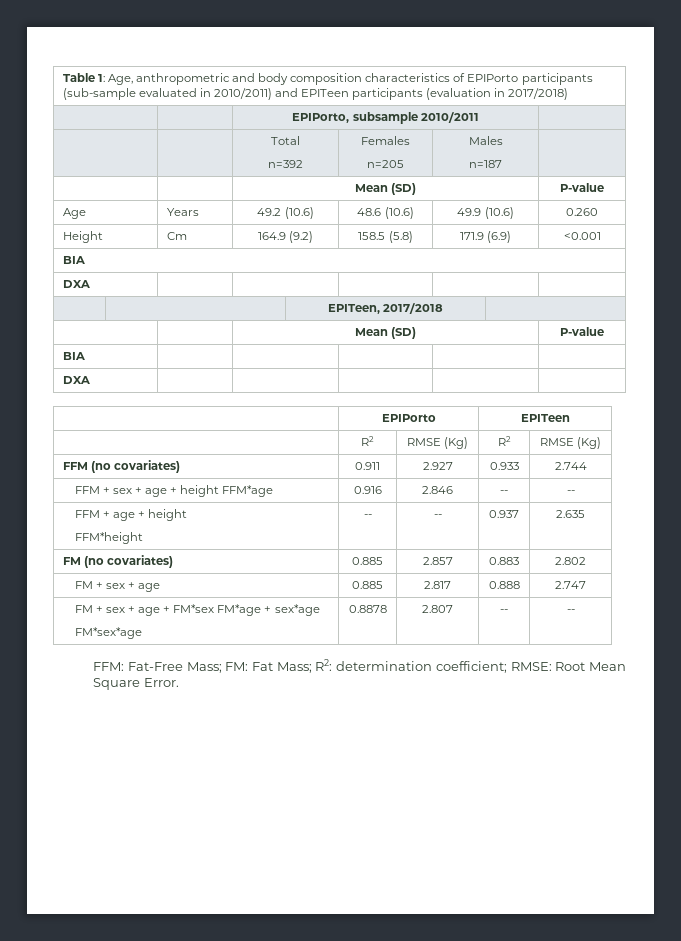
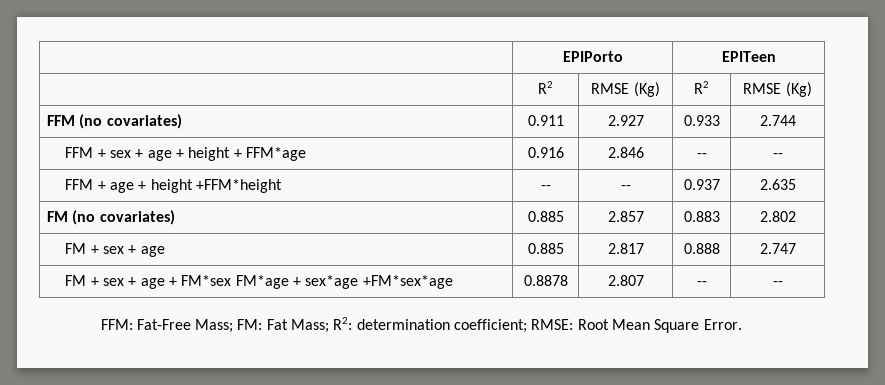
[62,73,593,85] [62,88,569,100] [292,112,479,124] [271,136,300,145] [268,160,303,168] [361,136,410,145] [367,160,404,168] [468,136,503,145] [469,160,502,168] [354,183,417,195] [560,183,604,192] [62,208,86,219] [166,208,199,216] [257,207,314,219] [357,207,414,219] [457,207,514,219] [566,208,598,216] [62,231,103,243] [166,232,187,240] [257,231,314,243] [358,231,413,243] [459,231,512,243] [563,232,601,240] [62,256,85,264] [62,280,90,288] [327,303,444,314] [354,327,417,339] [560,327,604,336] [62,352,85,360] [62,376,90,384] Table 1: Age, anthropometric and body composition characteristics of EPIPorto participants (sub-sample evaluated in 2010/2011) and EPITeen participants (evaluation in 2017/2018) // | | EPIPorto, subsample 2010/2011 | // | | Total // n=392 | Females // n=205 | Males // n=187 | // | | Mean (SD) | P-value // Age | Years | 49.2 (10.6) | 48.6 (10.6) | 49.9 (10.6) | 0.260 // Height | Cm | 164.9 (9.2) | 158.5 (5.8) | 171.9 (6.9) | <0.001 // BIA // DXA | | | | | // | | EPITeen, 2017/2018 | // | | Mean (SD) | P-value // BIA | | | | | // DXA | | | | | // -> (562, 56) none
(220, 491) none -> [233,149,242,158] +
[74,532,143,544] // FFM*height -> [195,179,282,193] +FFM*height
[74,627,142,639] // FM*sex*age -> [362,275,453,289] +FM*sex*age

